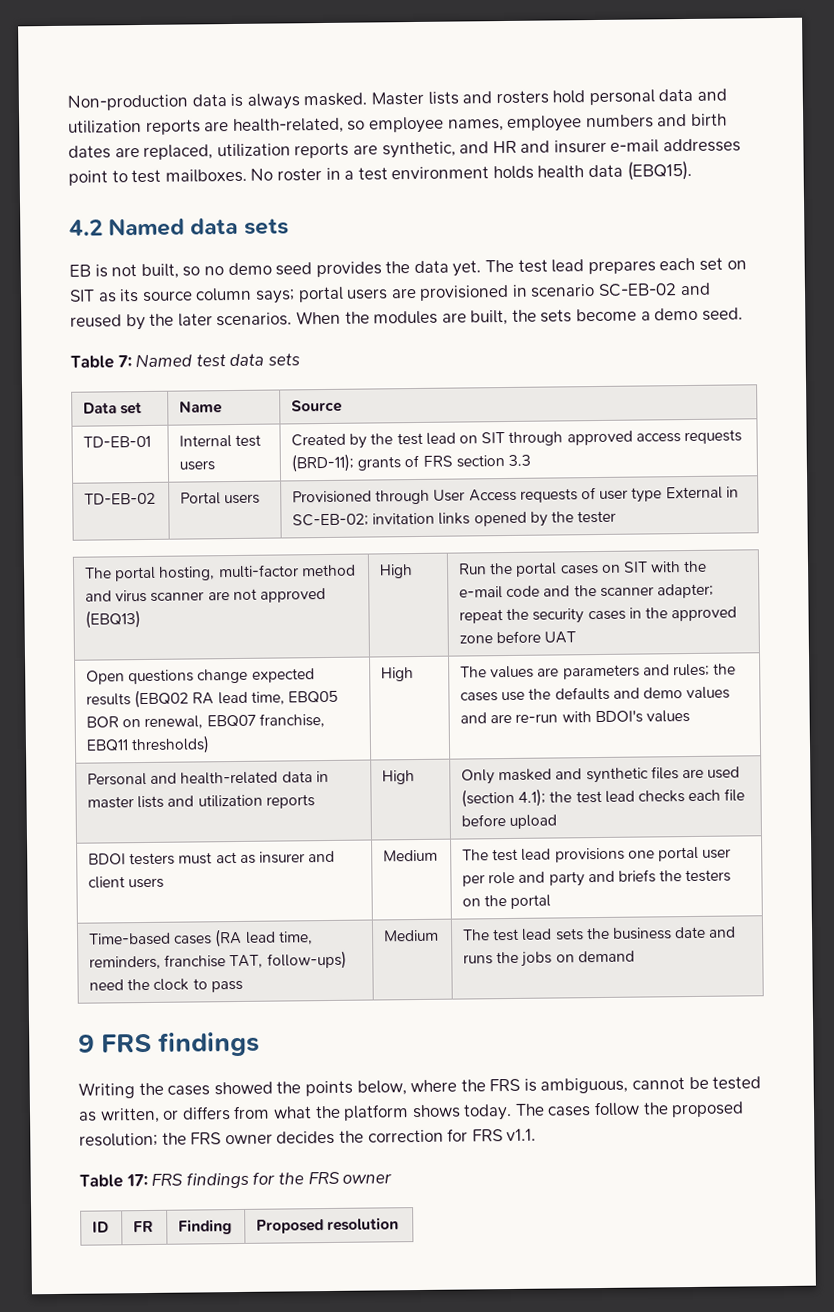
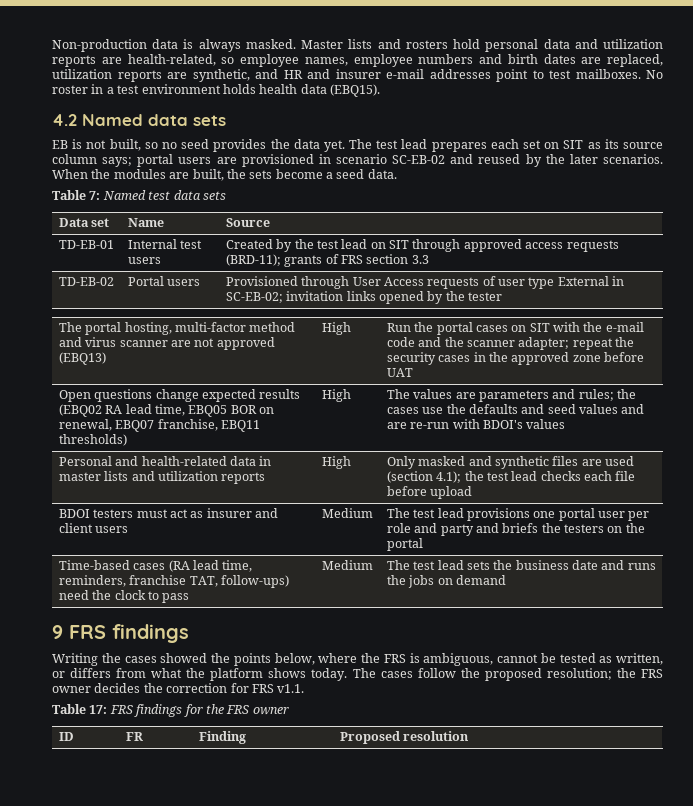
[227,262,272,276] demo -> (177, 145) none
[654,307,743,321] demo seed. -> [336,169,397,179] seed data.
[642,687,683,699] demo -> [547,404,576,414] seed

